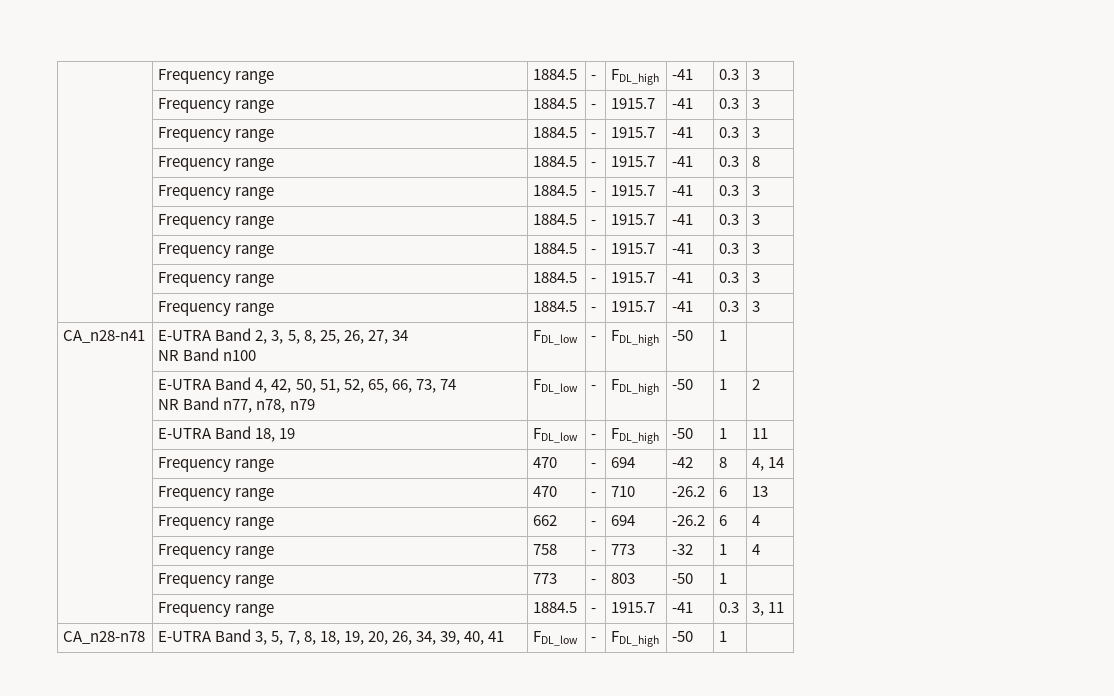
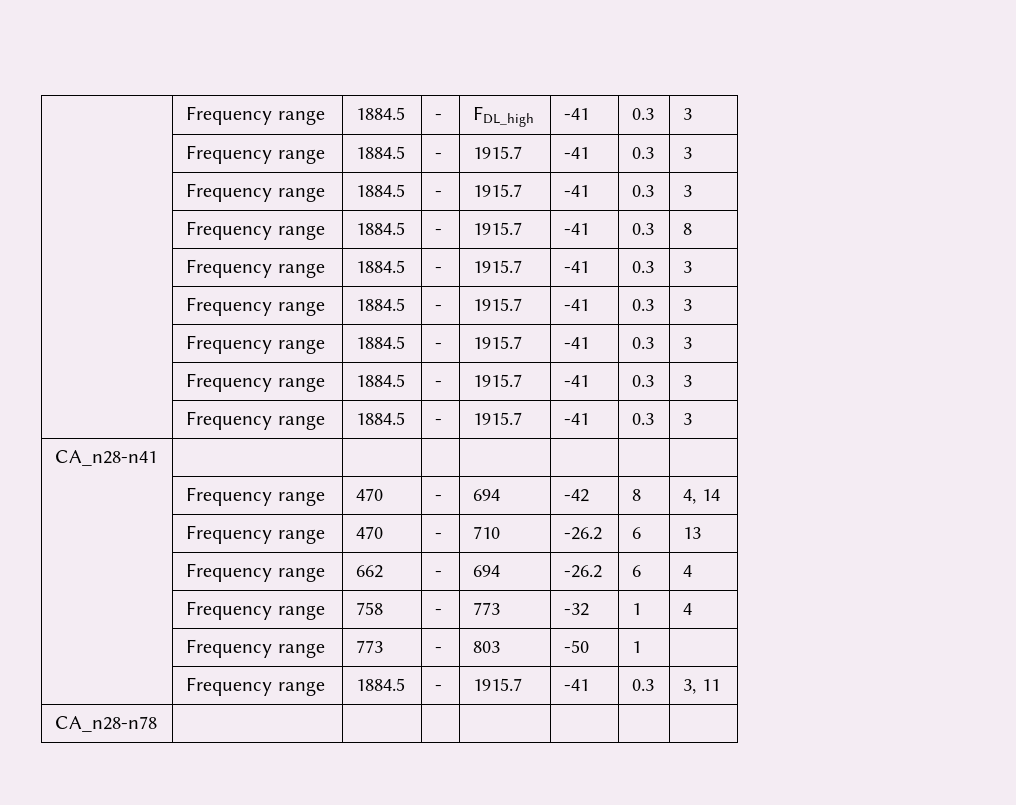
[158,328,408,344] [158,348,257,361] [533,330,579,345] [591,336,597,341] [611,330,660,346] [672,330,694,341] [719,330,728,341] [158,377,456,393] [158,397,315,413] [533,379,579,394] [591,385,597,390] [611,379,660,395] [672,379,694,390] [719,379,728,390] [752,379,761,390] [158,426,296,442] [533,428,579,443] [591,434,597,439] [611,428,660,444] [672,428,694,439] [719,428,728,439] [752,428,769,439] E-UTRA Band 2, 3, 5, 8, 25, 26, 27, 34 // NR Band n100 | FDL_low | - | FDL_high | -50 | 1 | // | E-UTRA Band 4, 42, 50, 51, 52, 65, 66, 73, 74 // NR Band n77, n78, n79 | FDL_low | - | FDL_high | -50 | 1 | 2 // | E-UTRA Band 18, 19 | FDL_low | - | FDL_high | -50 | 1 | 11 -> (158, 458) | | | | | |
[158,629,504,645] [533,631,579,646] [591,637,597,642] [611,631,660,647] [672,631,694,642] [719,631,728,642] E-UTRA Band 3, 5, 7, 8, 18, 19, 20, 26, 34, 39, 40, 41 | FDL_low | - | FDL_high | -50 | 1 -> (158, 724) | | | | |

